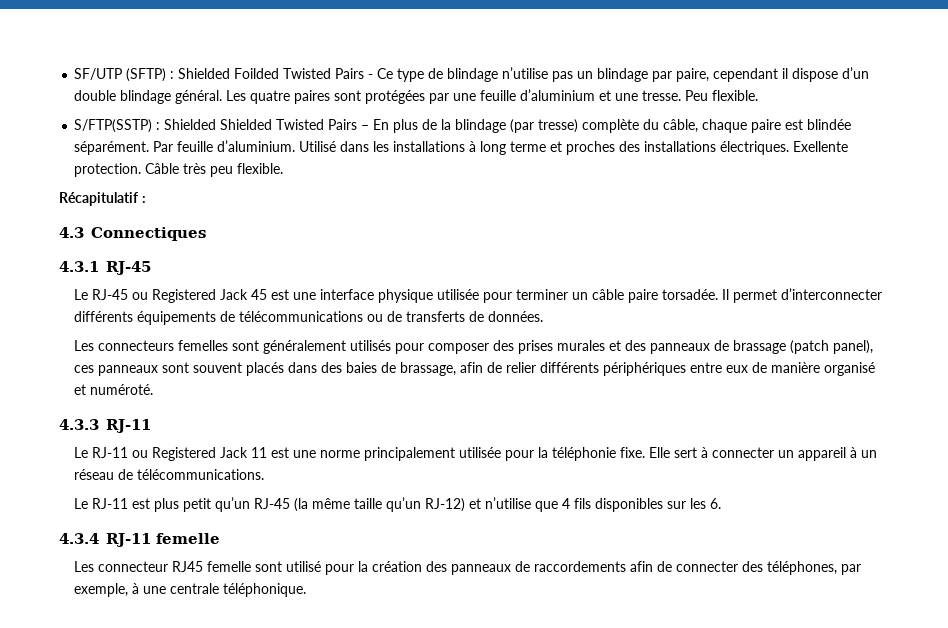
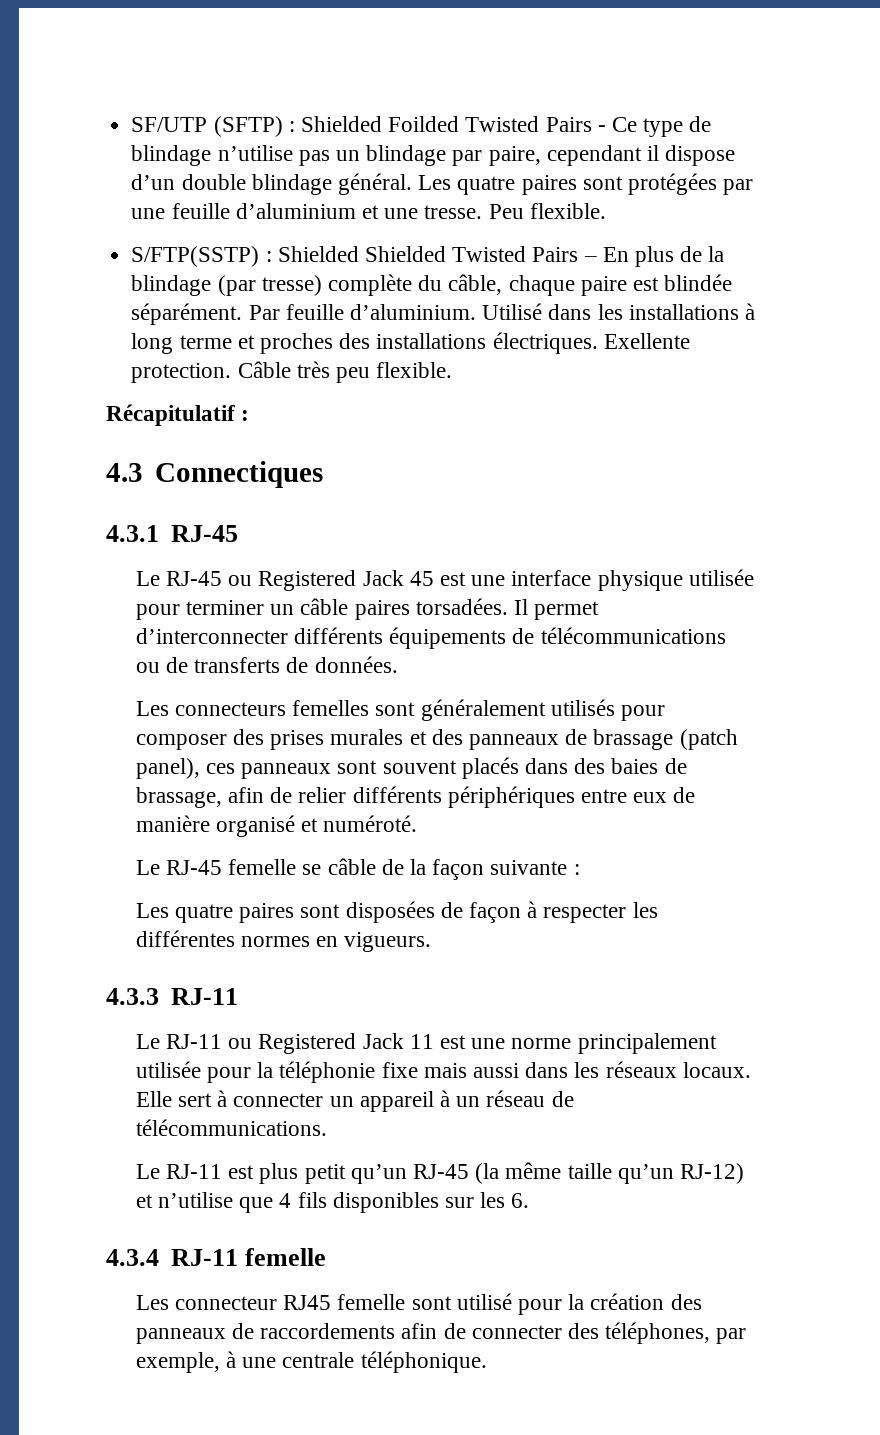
[628,289,719,303] paire torsadée. -> [354,598,508,620] paires torsadées.
(154, 389) none -> [135,858,580,880] [135,901,658,923] [135,930,432,952] // Le RJ-45 femelle se câble de la façon suivante : // Les quatre paires sont disposées de façon à respecter les différentes normes en vigueurs.
[620,447,646,458] fixe. -> [381,1061,751,1078] fixe mais aussi dans les réseaux locaux.

